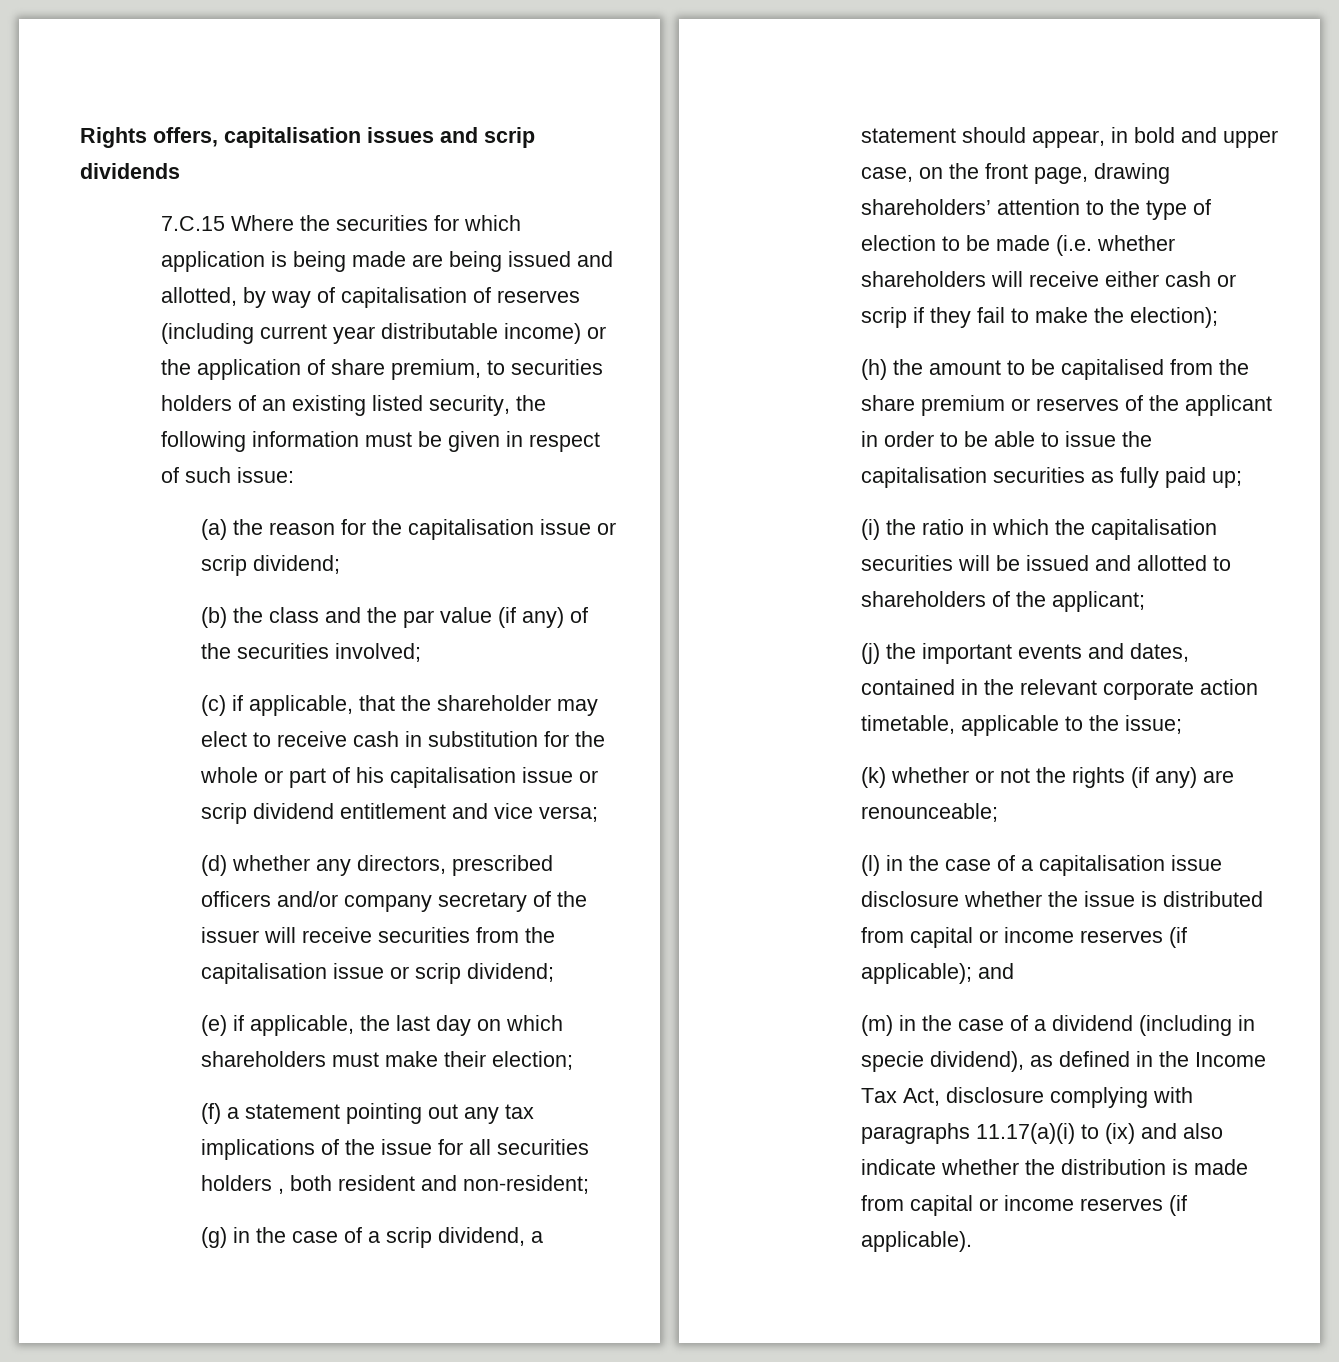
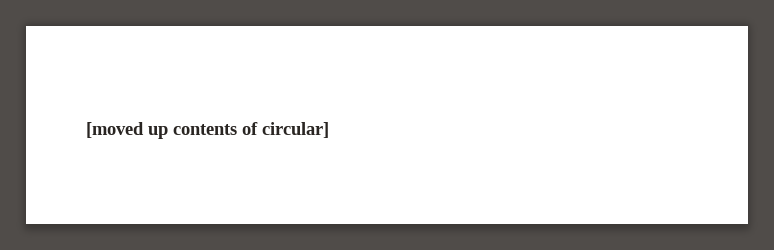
[80,127,535,148] [80,163,180,179] [160,215,521,231] [160,251,613,272] [160,287,580,308] [160,323,606,344] [160,359,603,380] [160,395,546,416] [160,431,600,452] [160,467,294,483] [201,519,617,540] [201,555,341,576] [201,607,589,628] [201,643,422,662] [201,695,599,716] [201,731,606,747] [200,767,599,788] [201,803,599,824] [201,855,554,876] [201,891,588,912] [201,927,556,943] [201,963,555,984] [201,1015,564,1036] [201,1051,574,1070] [201,1103,535,1124] [201,1139,590,1160] [201,1175,590,1194] [201,1227,544,1248] [861,127,1279,148] [861,163,1171,184] [861,199,1212,220] [861,235,1176,256] [861,271,1237,287] [861,307,1219,328] [861,359,1250,380] [861,395,1273,416] [861,431,1153,447] [861,467,1243,488] [861,519,1218,540] [861,555,1232,571] [861,591,1146,612] [861,643,1190,664] [861,679,1259,700] [861,715,1183,736] [861,767,1235,788] [861,803,999,822] [861,855,1223,876] [861,891,1264,907] [861,927,1188,948] [861,963,1015,984] [861,1015,1256,1036] [861,1051,1267,1072] [861,1087,1194,1108] [861,1123,1224,1144] [861,1159,1249,1175] [861,1195,1188,1216] [861,1231,973,1252] Rights offers, capitalisation issues and scrip dividends // 7.C.15 Where the securities for which application is being made are being issued and allotted, by way of capitalisation of reserves (including current year distributable income) or the application of share premium, to securities holders of an existing listed security, the following information must be given in respect of such issue: // (a) the reason for the capitalisation issue or scrip dividend; // (b) the class and the par value (if any) of the securities involved; // (c) if applicable, that the shareholder may elect to receive cash in substitution for the whole or part of his capitalisation issue or scrip dividend entitlement and vice versa; // (d) whether any directors, prescribed officers and/or company secretary of the issuer will receive securities from the capitalisation issue or scrip dividend; // (e) if applicable, the last day on which shareholders must make their election; // (f) a statement pointing out any tax implications of the issue for all securities holders , both resident and non-resident; // (g) in the case of a scrip dividend, a statement should appear, in bold and upper case, on the front page, drawing shareholders’ attention to the type of election to be made (i.e. whether shareholders will receive either cash or scrip if they fail to make the election); // (h) the amount to be capitalised from the share premium or reserves of the applicant in order to be able to issue the capitalisation securities as fully paid up; // (i) the ratio in which the capitalisation securities will be issued and allotted to shareholders of the applicant; // (j) the important events and dates, contained in the relevant corporate action timetable, applicable to the issue; // (k) whether or not the rights (if any) are renounceable; // (l) in the case of a capitalisation issue disclosure whether the issue is distributed from capital or income reserves (if applicable); and // (m) in the case of a dividend (including in specie dividend), as defined in the Income Tax Act, disclosure complying with paragraphs 11.17(a)(i) to (ix) and also indicate whether the distribution is made from capital or income reserves (if applicable). -> [86,122,329,139] [moved up contents of circular]

